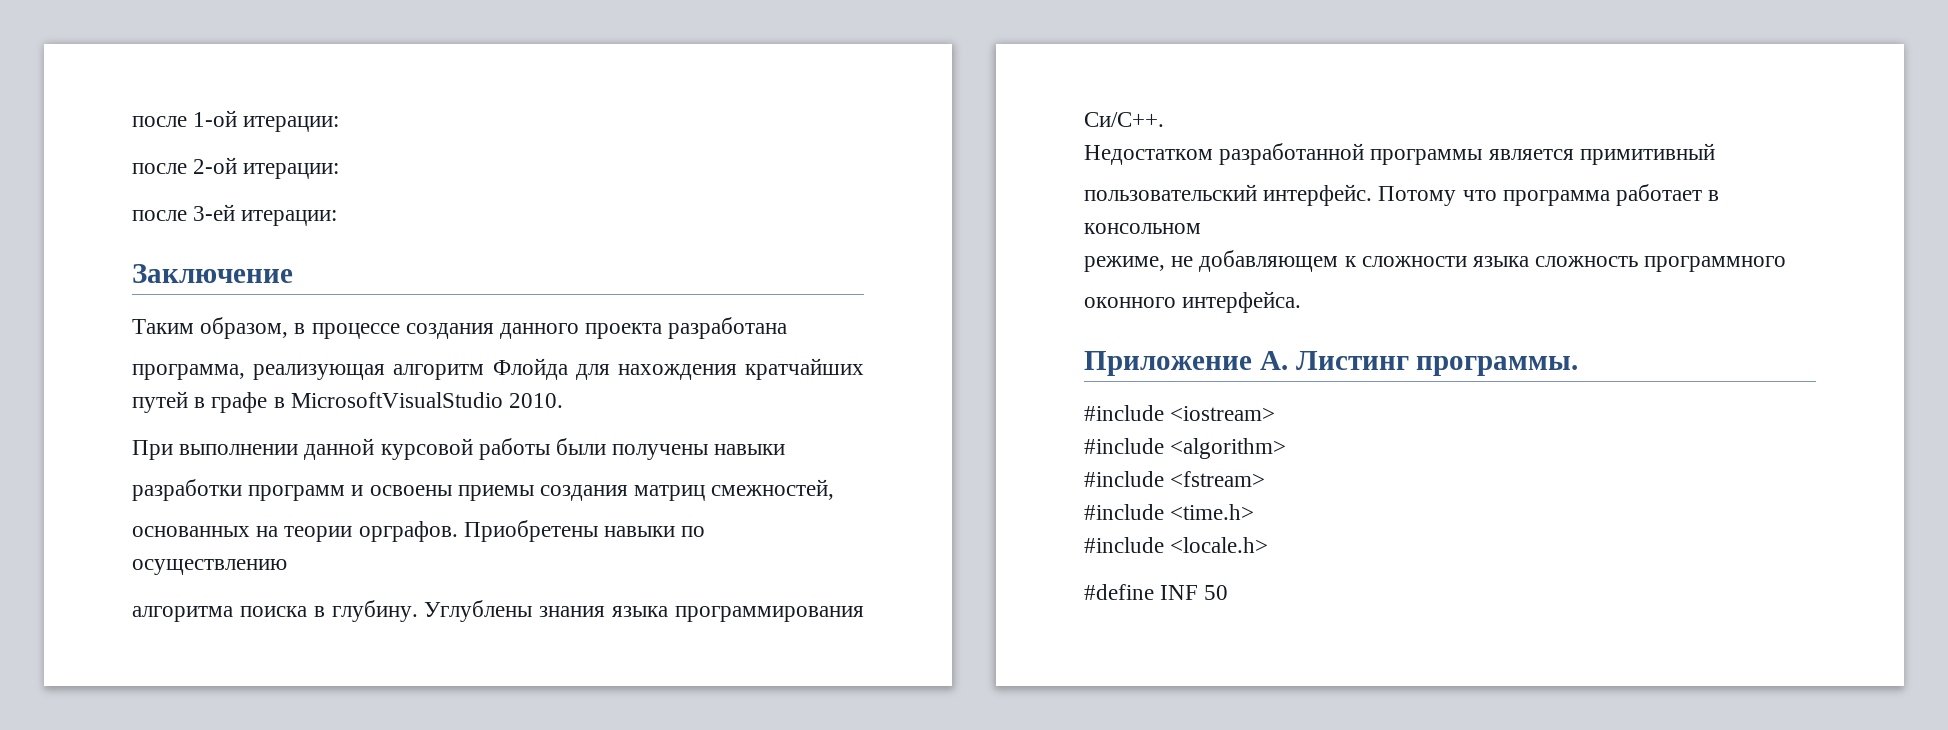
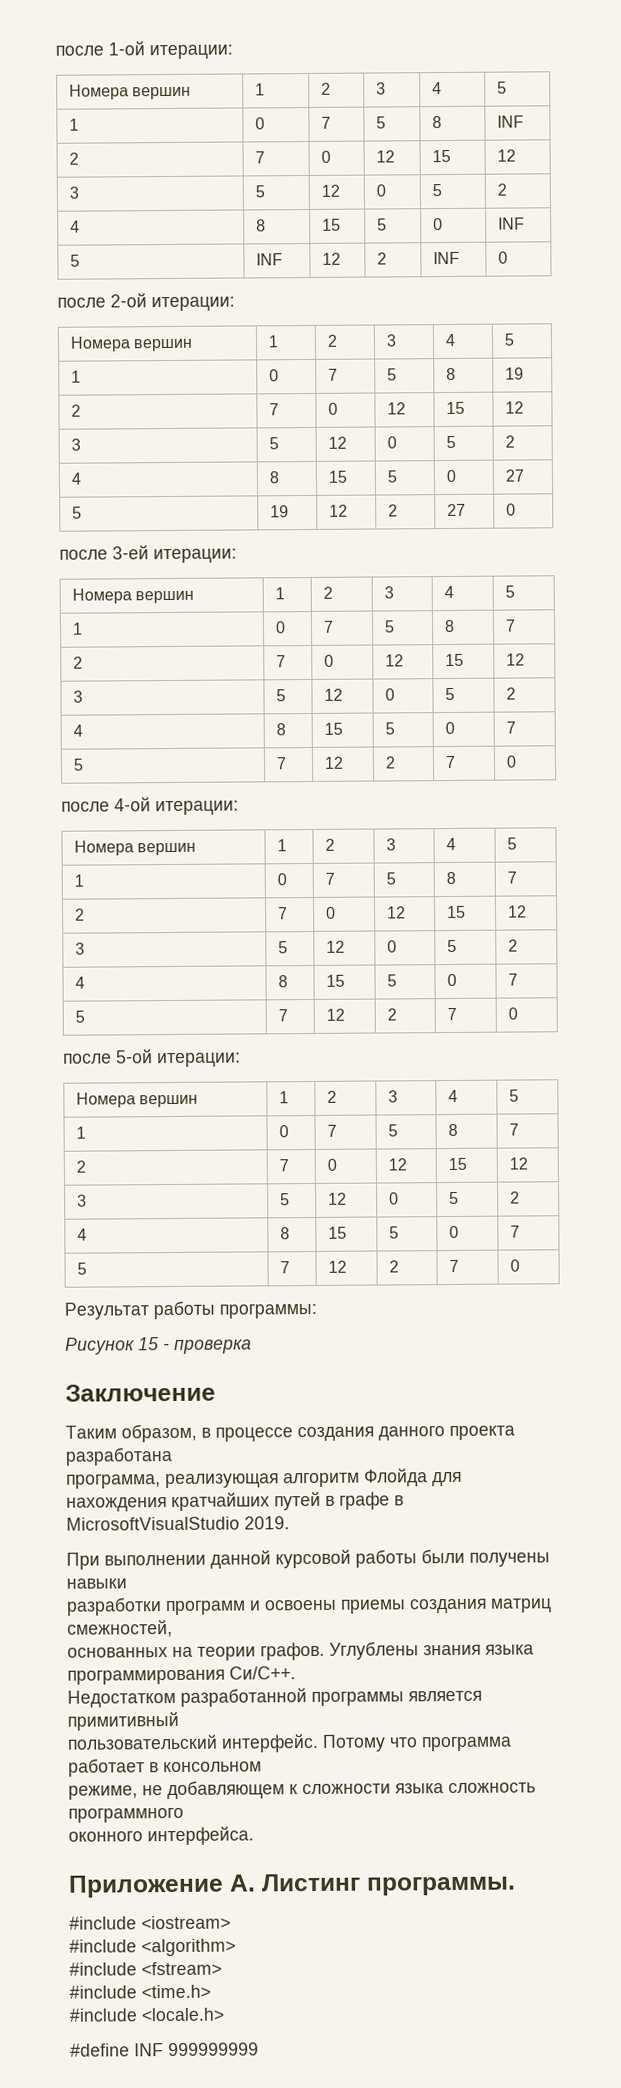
[132,157,340,179] [132,204,338,226] // после 2-ой итерации: // после 3-ей итерации: -> [68,84,191,100] [254,83,265,96] [320,82,331,95] [375,82,386,95] [431,82,442,95] [496,81,507,94] [68,118,79,131] [254,117,265,130] [320,116,331,129] [375,116,386,129] [431,116,442,129] [496,115,524,128] [68,152,79,165] [254,151,265,164] [320,150,331,163] [375,150,395,163] [431,149,451,163] [496,149,516,162] [68,186,79,199] [254,185,265,198] [320,184,340,197] [375,184,386,197] [431,184,442,197] [496,183,507,196] [69,220,80,233] [255,219,266,232] [321,218,341,231] [376,218,387,231] [432,218,443,231] [497,217,525,230] [69,254,80,267] [255,253,283,266] [321,252,341,265] [376,252,387,265] [432,251,460,265] [497,251,508,264] [57,293,235,312] [69,336,193,352] [267,335,279,348] [326,334,338,347] [385,334,397,347] [444,333,456,347] [503,333,515,346] [70,370,81,383] [268,369,279,382] [327,368,338,381] [386,368,397,381] [445,367,456,381] [504,367,524,380] [70,404,81,417] [268,403,279,416] [327,402,338,415] [386,402,406,415] [445,401,465,415] [504,401,524,414] [70,438,81,451] [268,437,279,450] [327,436,347,449] [386,436,397,449] [445,435,456,449] [504,435,515,448] [70,472,81,485] [268,471,279,484] [327,470,347,483] [386,470,397,483] [445,469,456,483] [504,469,524,482] [71,506,82,519] [269,505,289,518] [328,504,348,517] [387,504,398,517] [446,503,466,517] [505,503,516,516] [59,545,237,564] [71,588,194,604] [274,587,285,600] [322,586,333,599] [383,586,394,599] [443,585,454,599] [504,585,515,598] [71,622,83,635] [274,621,286,634] [322,620,334,633] [383,620,395,633] [443,619,455,633] [504,619,516,632] [72,656,83,669] [275,655,286,668] [323,654,334,667] [384,654,404,667] [444,653,464,667] [505,653,525,666] [72,690,83,703] [275,689,286,702] [323,688,343,701] [384,688,395,701] [444,687,455,701] [505,687,516,700] [72,724,83,737] [275,723,286,736] [323,722,343,735] [384,722,395,735] [444,721,455,735] [505,721,516,734] [72,758,84,771] [275,757,287,770] [323,756,344,769] [384,756,396,769] [444,755,456,769] [505,755,517,768] [61,797,239,816] [73,840,196,856] [276,839,287,852] [324,838,335,851] [385,838,396,851] [445,837,456,851] [506,837,517,850] [73,874,84,887] [276,873,287,886] [324,872,335,885] [385,872,396,885] [445,871,456,885] [506,871,517,884] [74,908,85,921] [277,907,288,920] [325,906,336,919] [386,906,406,919] [446,905,466,919] [507,905,527,918] [74,942,85,955] [277,941,288,954] [325,940,345,953] [386,940,397,953] [446,939,457,953] [507,939,518,952] [74,976,85,989] [277,975,288,988] [325,974,345,987] [386,974,397,987] [446,973,457,987] [507,973,518,986] [74,1010,85,1023] [277,1009,288,1022] [325,1008,345,1021] [386,1008,397,1021] [446,1007,457,1021] [507,1007,518,1020] [63,1049,241,1068] [75,1092,198,1108] [278,1091,289,1104] [326,1090,337,1103] [387,1090,398,1103] [447,1089,458,1103] [508,1089,519,1102] [75,1126,86,1139] [278,1125,289,1138] [326,1124,337,1137] [387,1124,398,1137] [447,1123,458,1137] [508,1123,519,1136] [75,1160,86,1173] [278,1159,289,1172] [326,1158,337,1171] [387,1158,407,1171] [447,1157,467,1171] [508,1157,528,1170] [76,1194,87,1207] [279,1193,290,1206] [327,1192,347,1205] [388,1192,399,1205] [448,1191,459,1205] [509,1191,520,1204] [76,1228,87,1241] [279,1227,290,1240] [327,1226,347,1239] [388,1226,399,1239] [448,1225,459,1239] [509,1225,520,1238] [76,1262,87,1275] [279,1261,290,1274] [327,1260,347,1273] [388,1260,399,1273] [448,1259,459,1273] [509,1259,520,1272] [64,1300,317,1320] [65,1337,252,1355] // Номера вершин | 1 | 2 | 3 | 4 | 5 // 1 | 0 | 7 | 5 | 8 | INF // 2 | 7 | 0 | 12 | 15 | 12 // 3 | 5 | 12 | 0 | 5 | 2 // 4 | 8 | 15 | 5 | 0 | INF // 5 | INF | 12 | 2 | INF | 0 // после 2-ой итерации: // Номера вершин | 1 | 2 | 3 | 4 | 5 // 1 | 0 | 7 | 5 | 8 | 19 // 2 | 7 | 0 | 12 | 15 | 12 // 3 | 5 | 12 | 0 | 5 | 2 // 4 | 8 | 15 | 5 | 0 | 27 // 5 | 19 | 12 | 2 | 27 | 0 // после 3-ей итерации: // Номера вершин | 1 | 2 | 3 | 4 | 5 // 1 | 0 | 7 | 5 | 8 | 7 // 2 | 7 | 0 | 12 | 15 | 12 // 3 | 5 | 12 | 0 | 5 | 2 // 4 | 8 | 15 | 5 | 0 | 7 // 5 | 7 | 12 | 2 | 7 | 0 // после 4-ой итерации: // Номера вершин | 1 | 2 | 3 | 4 | 5 // 1 | 0 | 7 | 5 | 8 | 7 // 2 | 7 | 0 | 12 | 15 | 12 // 3 | 5 | 12 | 0 | 5 | 2 // 4 | 8 | 15 | 5 | 0 | 7 // 5 | 7 | 12 | 2 | 7 | 0 // после 5-ой итерации: // Номера вершин | 1 | 2 | 3 | 4 | 5 // 1 | 0 | 7 | 5 | 8 | 7 // 2 | 7 | 0 | 12 | 15 | 12 // 3 | 5 | 12 | 0 | 5 | 2 // 4 | 8 | 15 | 5 | 0 | 7 // 5 | 7 | 12 | 2 | 7 | 0 // Результат работы программы: // Рисунок 15 - проверка
[509,393,564,408] 2010. -> [244,1516,290,1530] 2019.
[358,520,706,542] [132,559,287,575] [132,600,418,622] орграфов. Приобретены навыки по осуществлению // алгоритма поиска в глубину. -> [260,1641,325,1661] графов.
[1204,585,1229,600] 50 -> [168,2042,259,2057] 999999999

